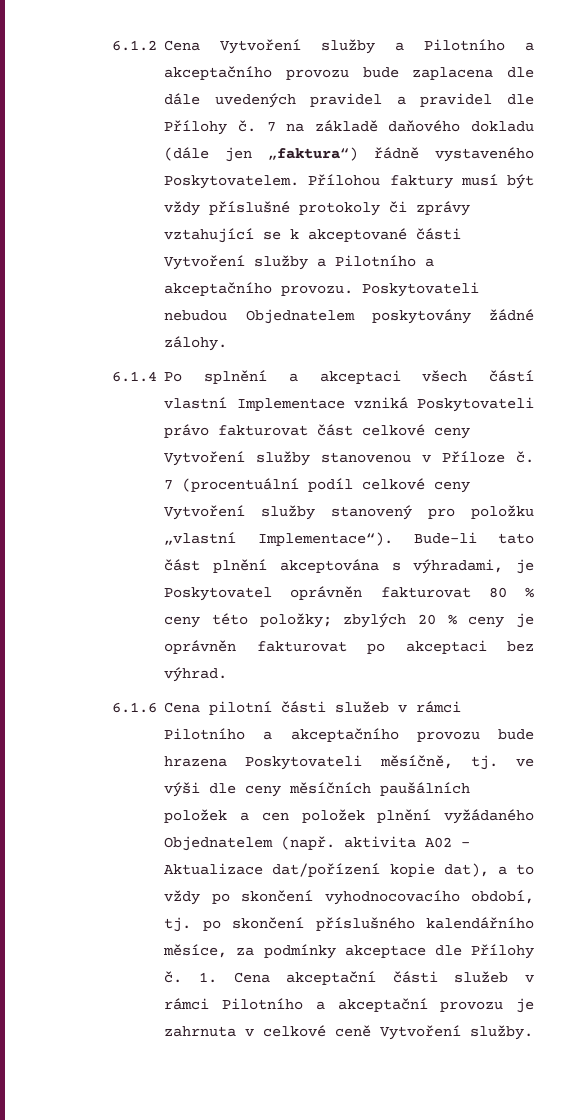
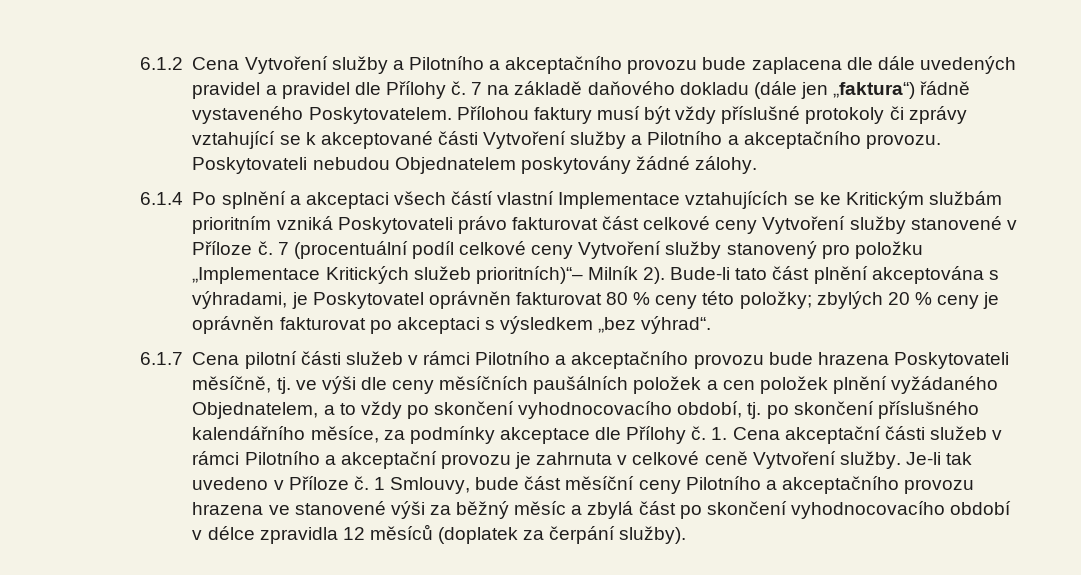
(345, 404) none -> [685,191,1002,209] [192,216,272,234] vztahujících se ke Kritickým službám prioritním
[321,452,412,463] stanovenou -> [910,216,1002,230] stanovené
[164,532,393,546] „vlastní Implementace“). -> [192,266,666,284] „Implementace Kritických služeb prioritních)“– Milník 2).
[506,641,534,652] [164,667,228,682] [111,702,157,713] bez výhrad. // 6.1.6 -> [484,316,712,334] [139,352,183,365] s výsledkem „bez výhrad“. // 6.1.7
[164,836,471,851] [164,863,489,877] Objednatelem (např. aktivita A02 – Aktualizace dat/pořízení kopie dat), -> [192,402,319,419] Objednatelem,
(534, 1032) none -> [905,452,973,465] [192,476,975,494] [192,501,1012,519] [192,524,687,544] Je-li tak uvedeno v Příloze č. 1 Smlouvy, bude část měsíční ceny Pilotního a akceptačního provozu hrazena ve stanovené výši za běžný měsíc a zbylá část po skončení vyhodnocovacího období v délce zpravidla 12 měsíců (doplatek za čerpání služby).

